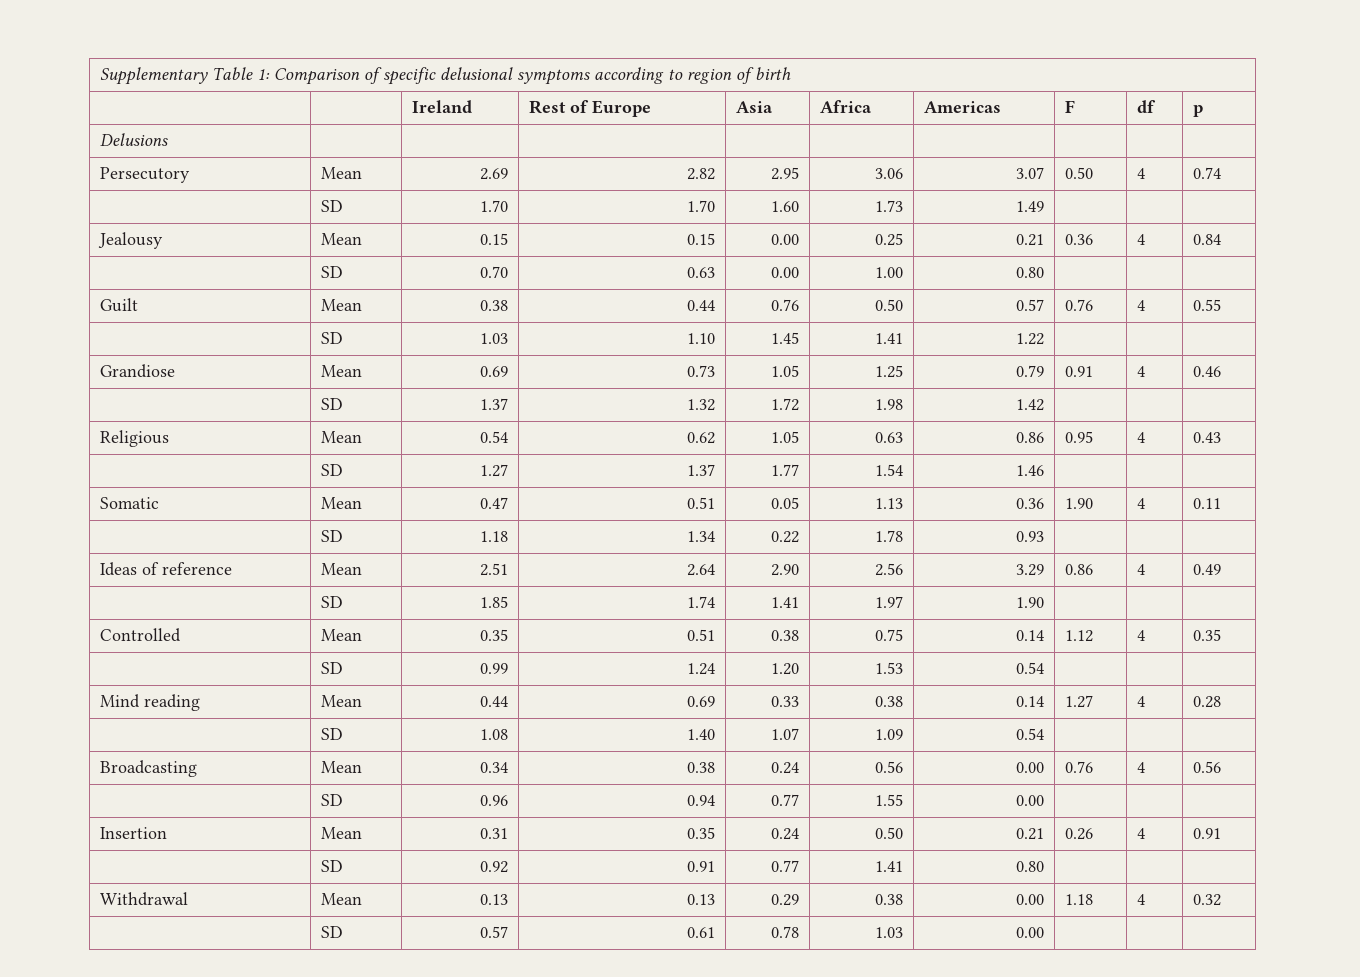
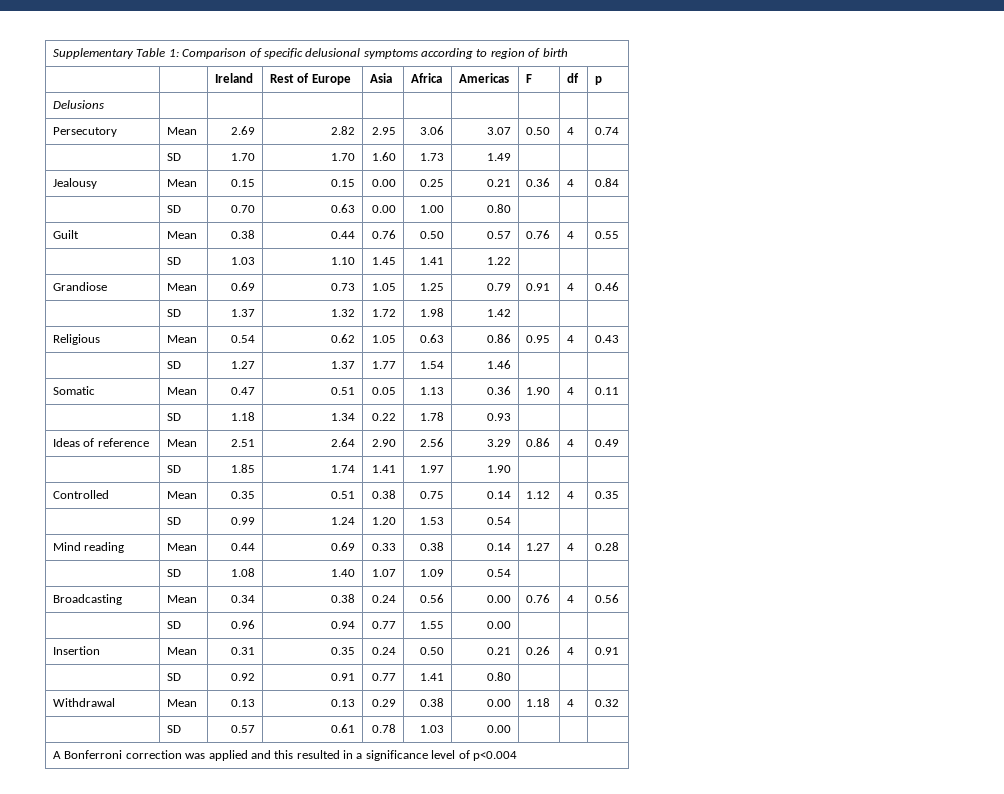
(1044, 932) none -> [53,750,517,761] // A Bonferroni correction was applied and this resulted in a significance level of p<0.004

